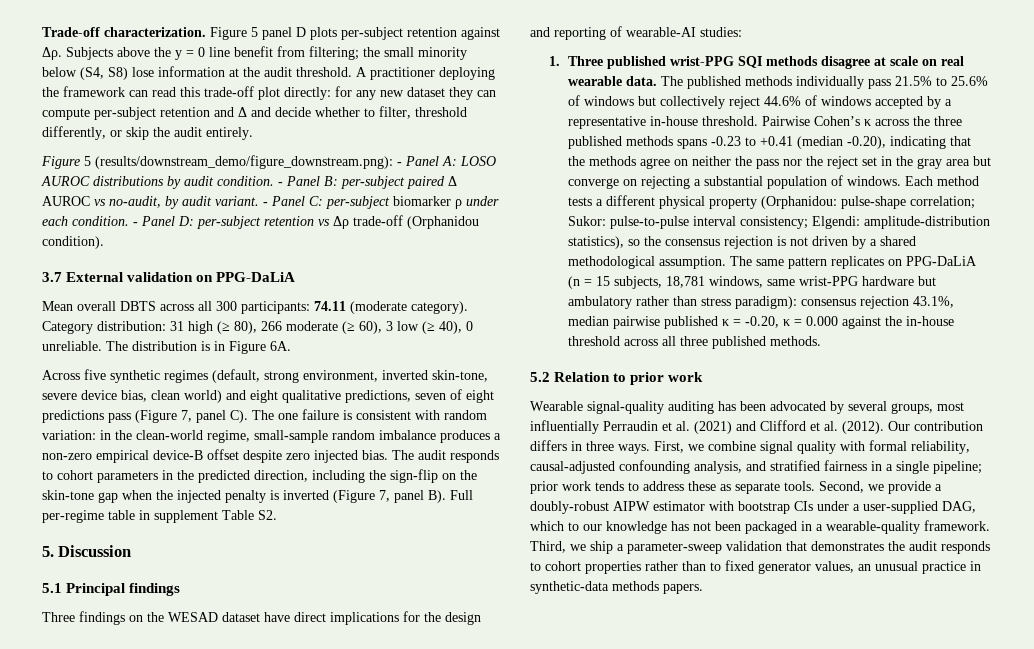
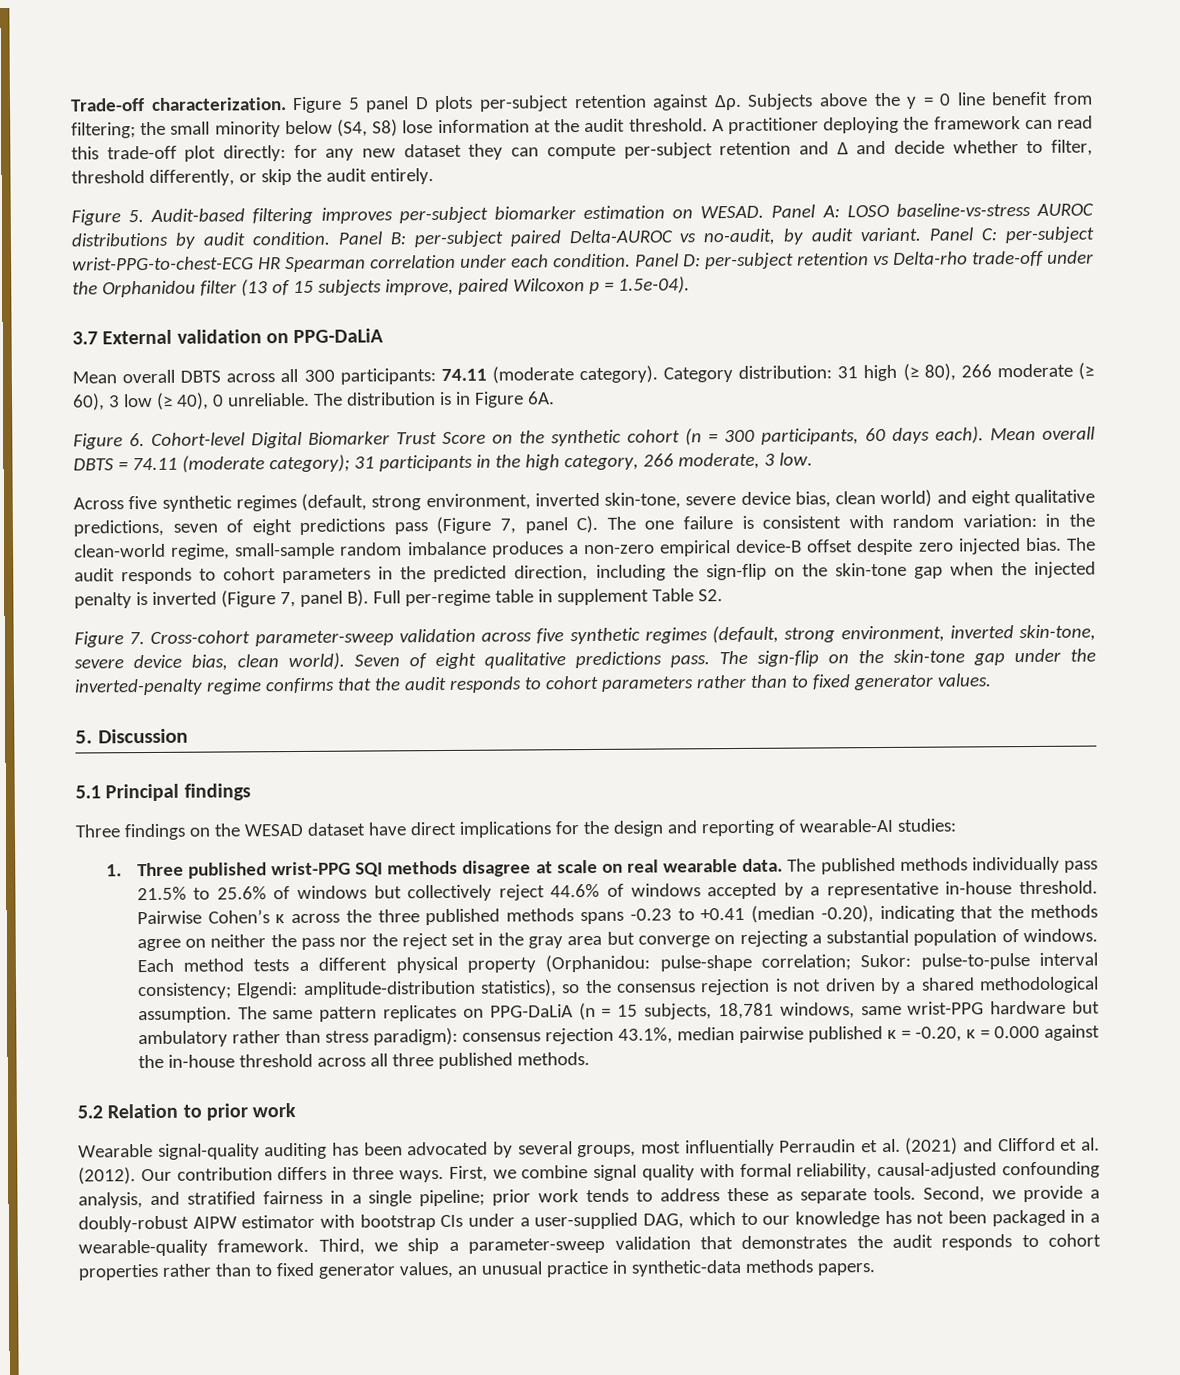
[84,155,402,169] 5 (results/downstream_demo/figure_downstream.png): - -> [128,205,765,225] 5. Audit-based filtering improves per-subject biomarker estimation on WESAD.
(496, 161) none -> [895,202,1031,217] baseline-vs-stress
[278,182,283,186] - -> (330, 238) none
[448,176,457,186] [42,196,90,206] Δ AUROC -> [568,229,673,244] Delta-AUROC
[263,202,268,206] - -> (922, 234) none
[393,196,462,209] biomarker ρ -> [72,254,456,273] wrist-PPG-to-chest-ECG HR Spearman correlation
[133,222,138,226] - -> (631, 260) none
[333,215,479,229] [42,236,104,249] Δρ trade-off (Orphanidou condition). -> [893,250,1094,267] [72,276,690,298] Delta-rho trade-off under the Orphanidou filter (13 of 15 subjects improve, paired Wilcoxon p = 1.5e-04).
(291, 346) none -> [73,426,1096,450] [73,452,813,473] // Figure 6. Cohort-level Digital Biomarker Trust Score on the synthetic cohort (n = 300 participants, 60 days each). Mean overall DBTS = 74.11 (moderate category); 31 participants in the high category, 266 moderate, 3 low.
(277, 515) none -> [74,624,1097,648] [74,648,1096,671] [74,673,992,696] // Figure 7. Cross-cohort parameter-sweep validation across five synthetic regimes (default, strong environment, inverted skin-tone, severe device bias, clean world). Seven of eight qualitative predictions pass. The sign-flip on the skin-tone gap under the inverted-penalty regime confirms that the audit responds to cohort parameters rather than to fixed generator values.

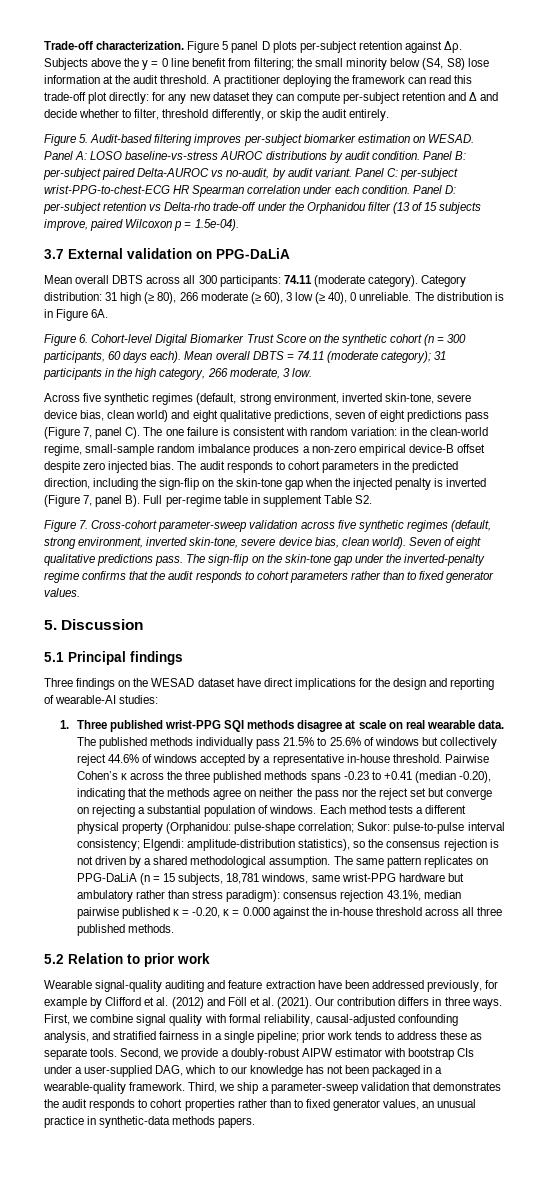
[478,932,603,949] in the gray area -> (427, 792) none
[332,1137,1100,1158] [78,1167,136,1185] has been advocated by several groups, most influentially Perraudin et al. (2021) and Clifford et al. (2012). -> [207,980,499,992] [44,997,313,1009] and feature extraction have been addressed previously, for example by Clifford et al. (2012) and Föll et al. (2021).

